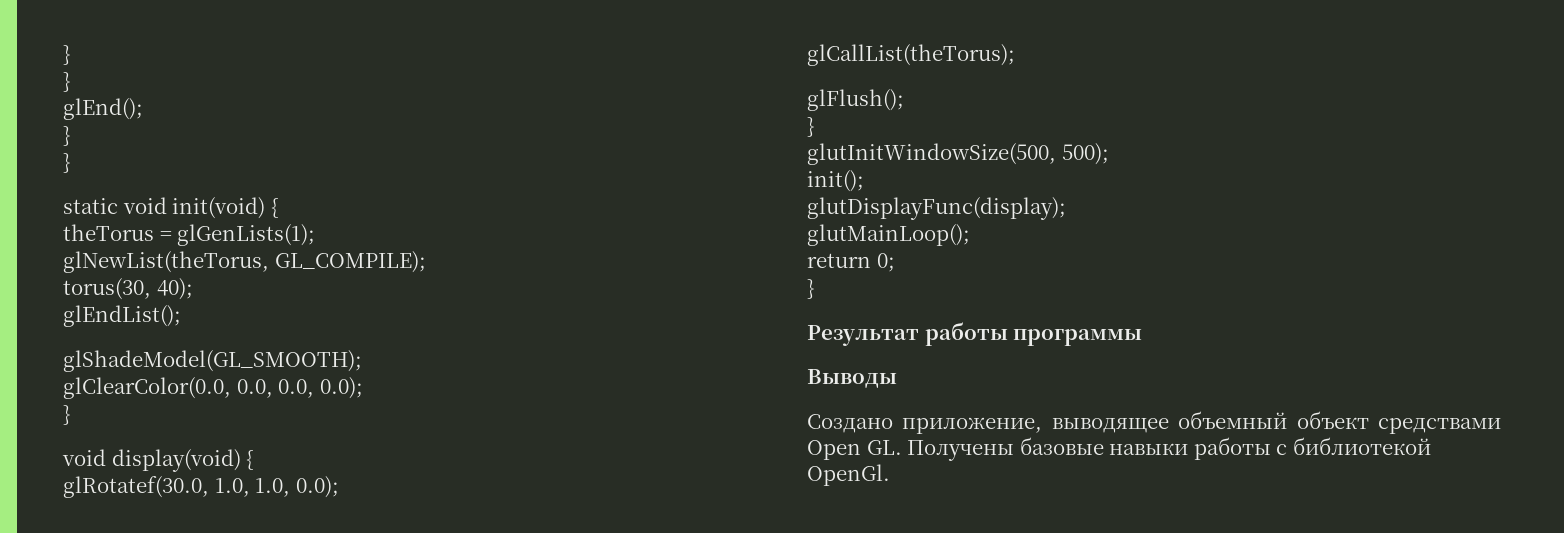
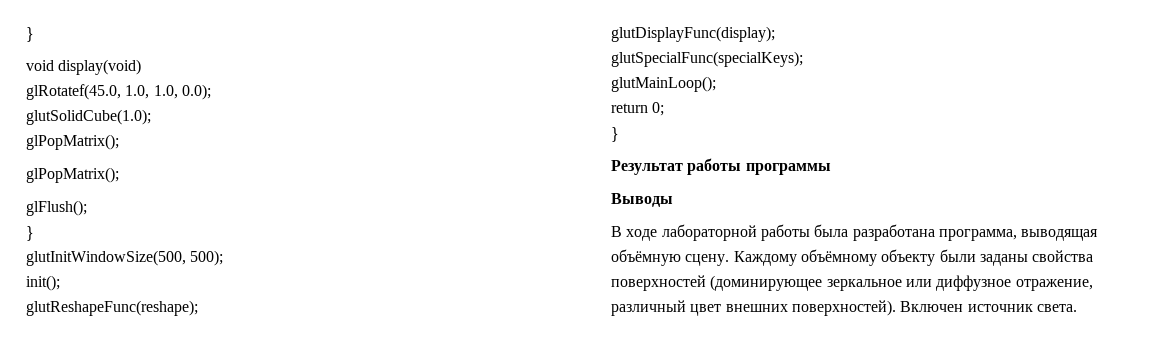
[63,45,71,65] [63,72,71,92] [63,98,143,120] [63,126,71,146] [63,153,71,173] [63,197,279,219] [63,224,316,246] [63,251,426,273] [63,278,193,300] [63,305,181,327] [63,350,362,372] [63,377,363,399] [63,405,71,425] } // } // glEnd(); // } // } // static void init(void) { // theTorus = glGenLists(1); // glNewList(theTorus, GL_COMPILE); // torus(30, 40); // glEndList(); // glShadeModel(GL_SMOOTH); // glClearColor(0.0, 0.0, 0.0, 0.0); // } -> [26,27,34,42] }
[246,450,255,470] [63,476,209,498] { // glRotatef(30.0, -> [26,84,121,100] // glRotatef(45.0,
[807,44,1015,66] glCallList(theTorus); -> [26,109,151,125] [26,134,119,150] [26,167,119,183] glutSolidCube(1.0); // glPopMatrix(); // glPopMatrix();
(864, 181) none -> [26,300,198,316] // glutReshapeFunc(reshape);
(1066, 208) none -> [611,51,803,67] // glutSpecialFunc(specialKeys);
[807,411,1501,434] [807,437,1431,461] [807,464,890,486] Создано приложение, выводящее объемный объект средствами Open GL. Получены базовые навыки работы с библиотекой OpenGl. -> [611,224,1099,241] [611,249,1094,266] [611,275,1093,291] [611,300,1077,316] В ходе лабораторной работы была разработана программа, выводящая объёмную сцену. Каждому объёмному объекту были заданы свойства поверхностей (доминирующее зеркальное или диффузное отражение, различный цвет внешних поверхностей). Включен источник света.

